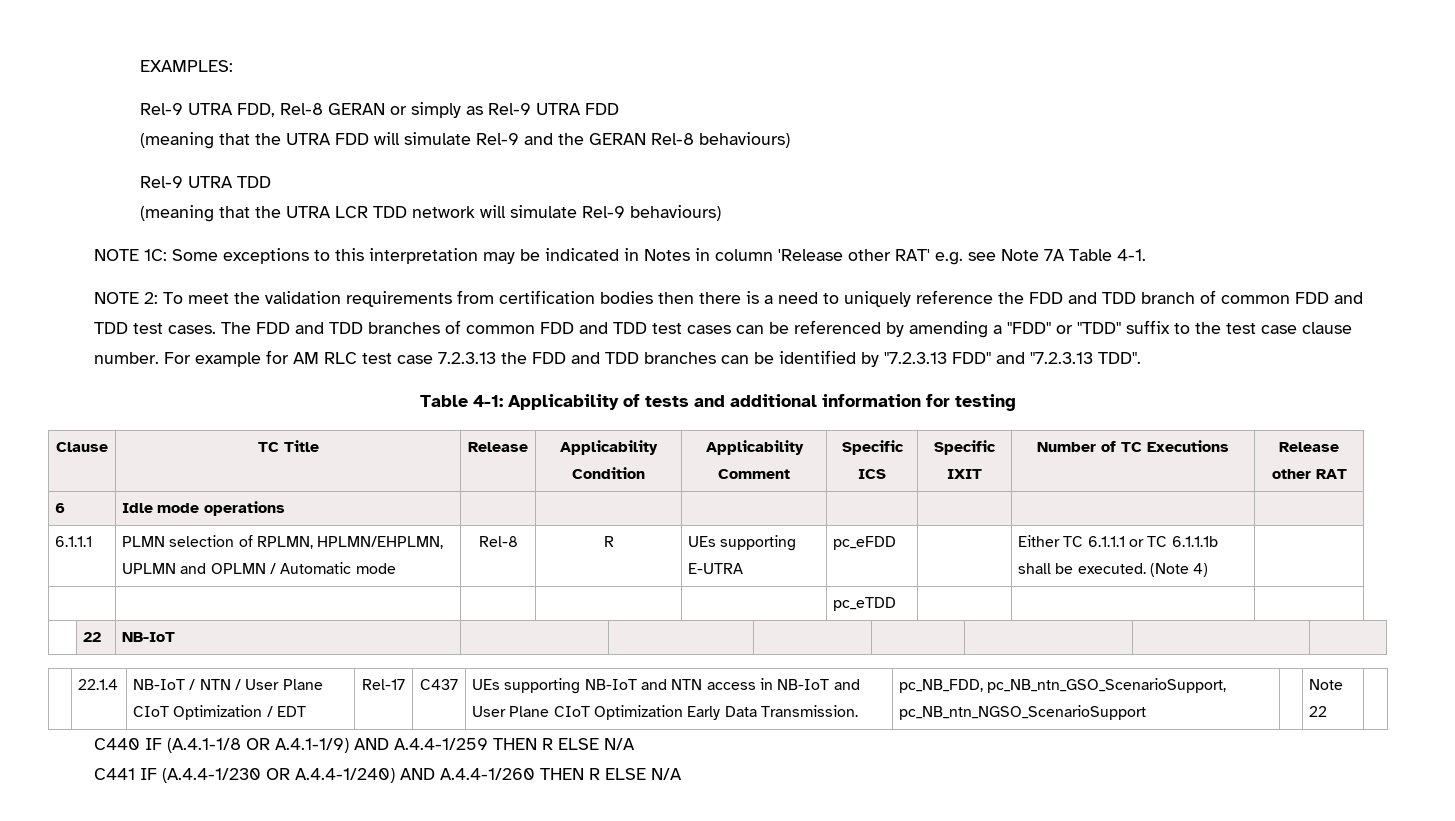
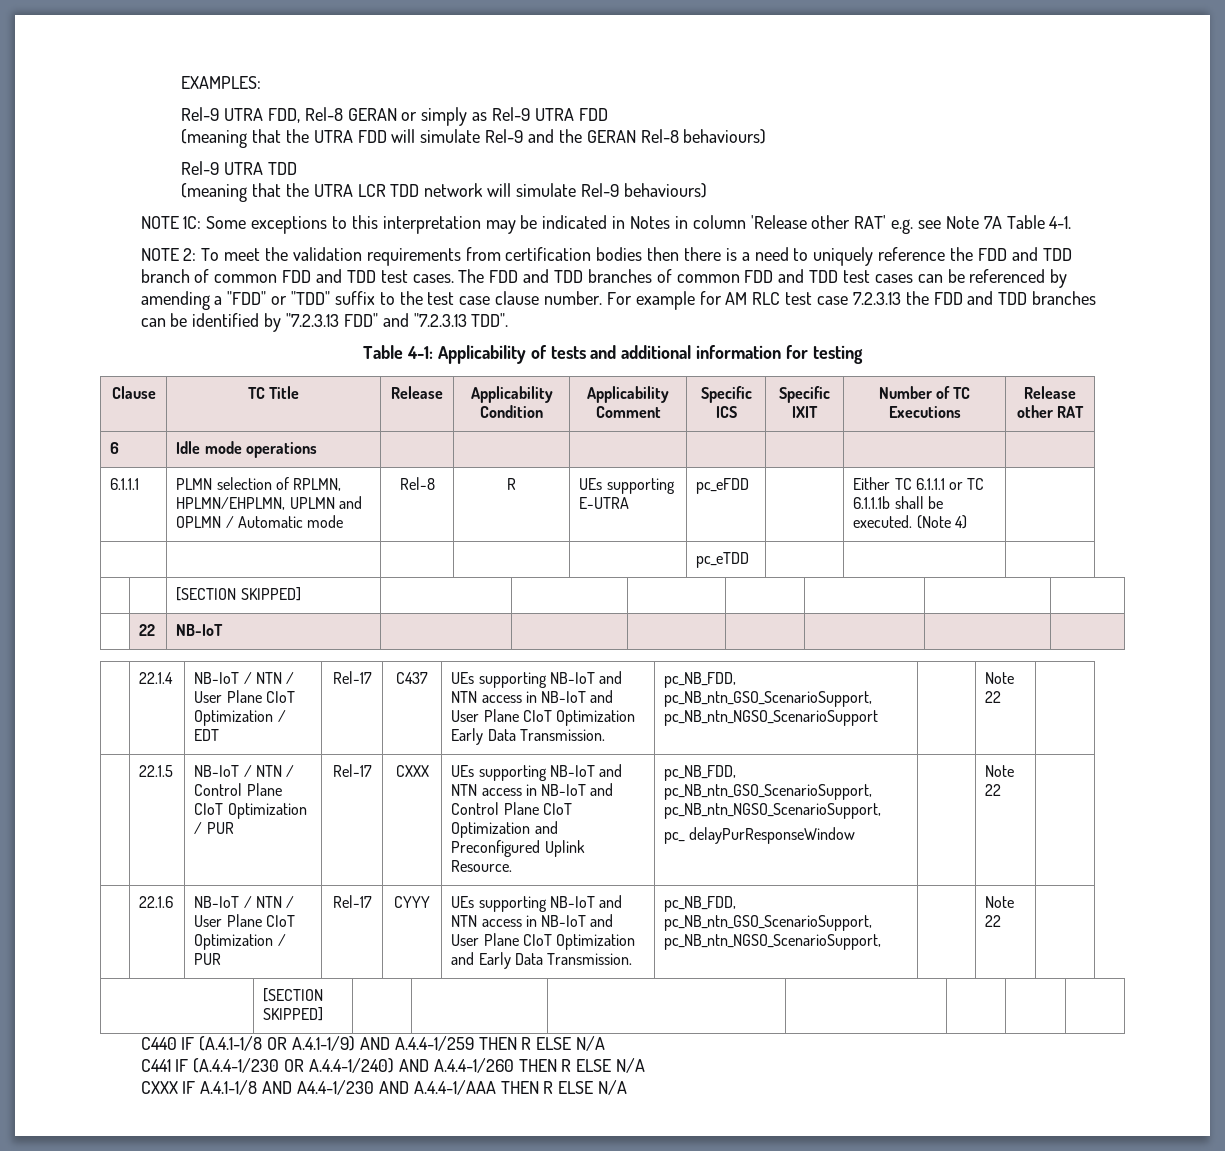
(897, 604) none -> [176,587,301,601] // | | [SECTION SKIPPED] | | | | | | |
(1328, 711) none -> [139,765,174,777] [194,765,295,777] [194,783,282,796] [194,803,307,819] [194,822,234,834] [332,764,372,777] [395,765,429,777] [451,764,623,781] [451,783,614,796] [451,802,572,815] [451,821,558,838] [451,840,585,857] [451,860,513,872] [664,765,737,781] [664,784,873,800] [664,803,882,819] [664,827,855,844] [985,765,1015,777] [985,784,1002,796] [139,896,174,908] [194,896,295,908] [194,914,295,927] [194,934,286,950] [194,953,222,965] [332,895,372,908] [394,896,430,908] [451,895,623,912] [451,914,614,927] [451,933,636,950] [451,952,633,969] [664,896,737,912] [664,915,873,931] [664,934,882,950] [985,896,1015,908] [985,915,1002,927] [263,988,324,1002] [263,1007,324,1021] // | 22.1.5 | NB-IoT / NTN / Control Plane CIoT Optimization / PUR | Rel-17 | CXXX | UEs supporting NB-IoT and NTN access in NB-IoT and Control Plane CIoT Optimization and Preconfigured Uplink Resource. | pc_NB_FDD, pc_NB_ntn_GSO_ScenarioSupport, pc_NB_ntn_NGSO_ScenarioSupport, // pc_ delayPurResponseWindow | | Note 22 | // | 22.1.6 | NB-IoT / NTN / User Plane CIoT Optimization / PUR | Rel-17 | CYYY | UEs supporting NB-IoT and NTN access in NB-IoT and User Plane CIoT Optimization and Early Data Transmission. | pc_NB_FDD, pc_NB_ntn_GSO_ScenarioSupport, pc_NB_ntn_NGSO_ScenarioSupport, | | Note 22 | // | [SECTION SKIPPED] | | | | | | |
(683, 774) none -> [140,1080,628,1095] // CXXX IF A.4.1-1/8 AND A4.4-1/230 AND A.4.4-1/AAA THEN R ELSE N/A

